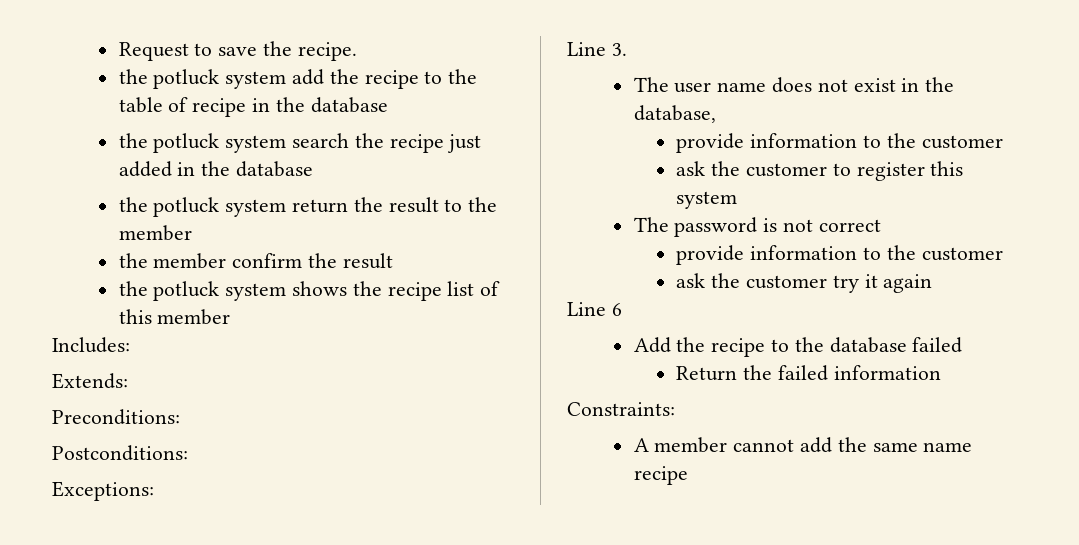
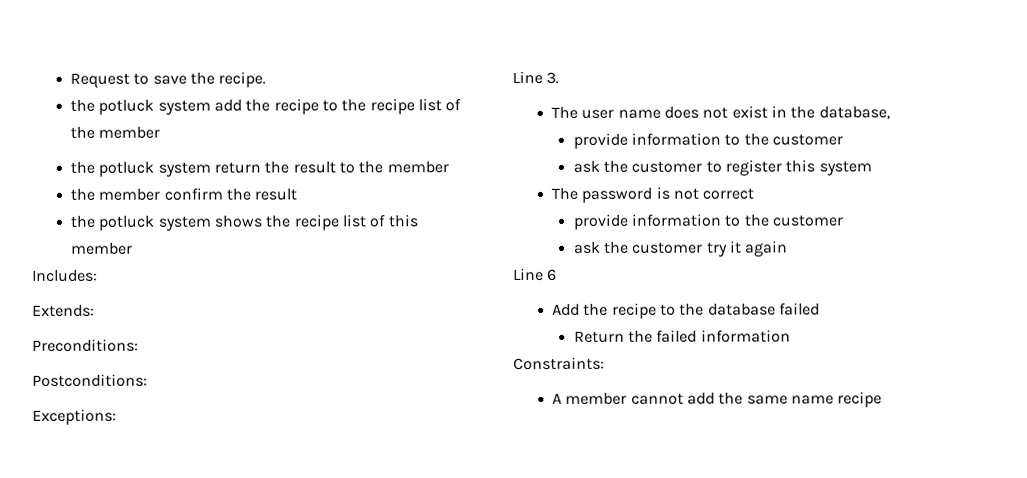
[118,97,388,117] [118,133,482,153] [118,161,313,177] table of recipe in the database // the potluck system search the recipe just added in the database -> [369,98,462,115] [70,126,161,139] recipe list of the member

